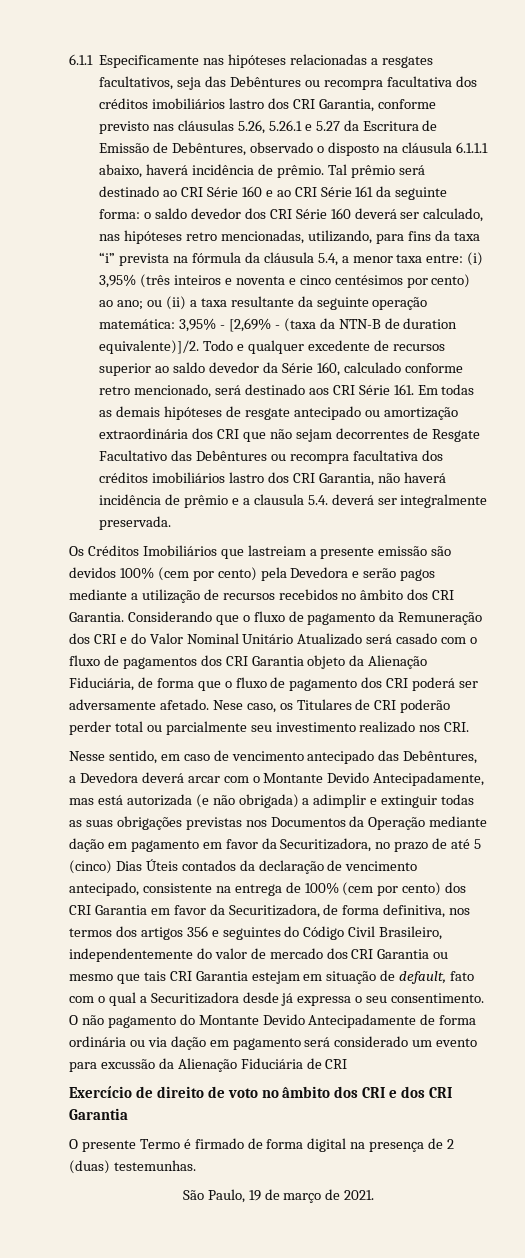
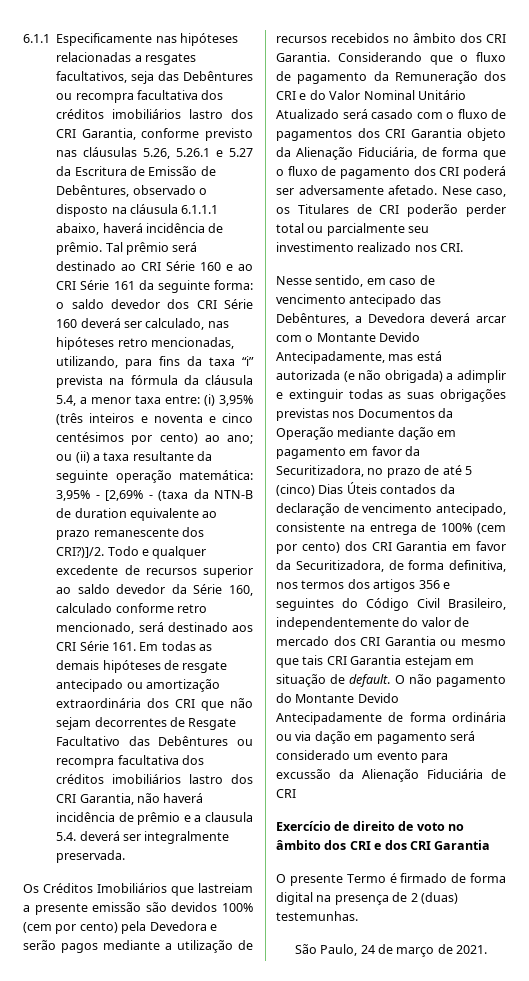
[99,340,200,354] equivalente)]/2. -> [130,508,218,521] [56,527,204,540] [56,547,105,558] equivalente ao prazo remanescente dos CRI?)]/2.
[399,971,475,984] [69,992,485,1006] default, fato com o qual a Securitizadora desde já expressa o seu consentimento. -> [349,674,391,687] default.
[248,1190,261,1201] 19 -> [360,945,375,954] 24

